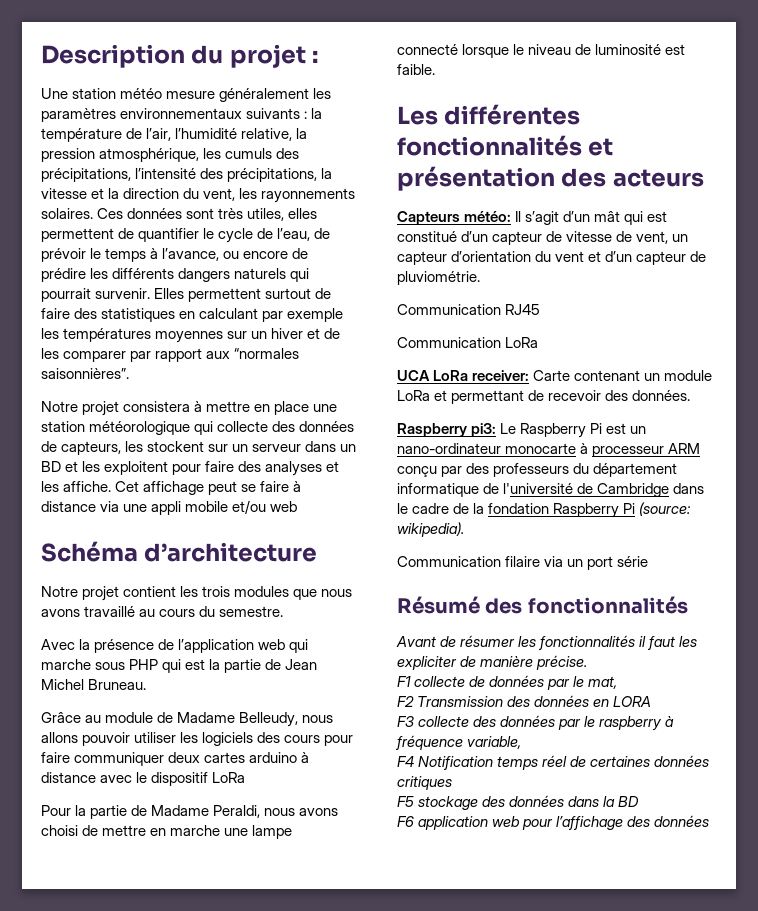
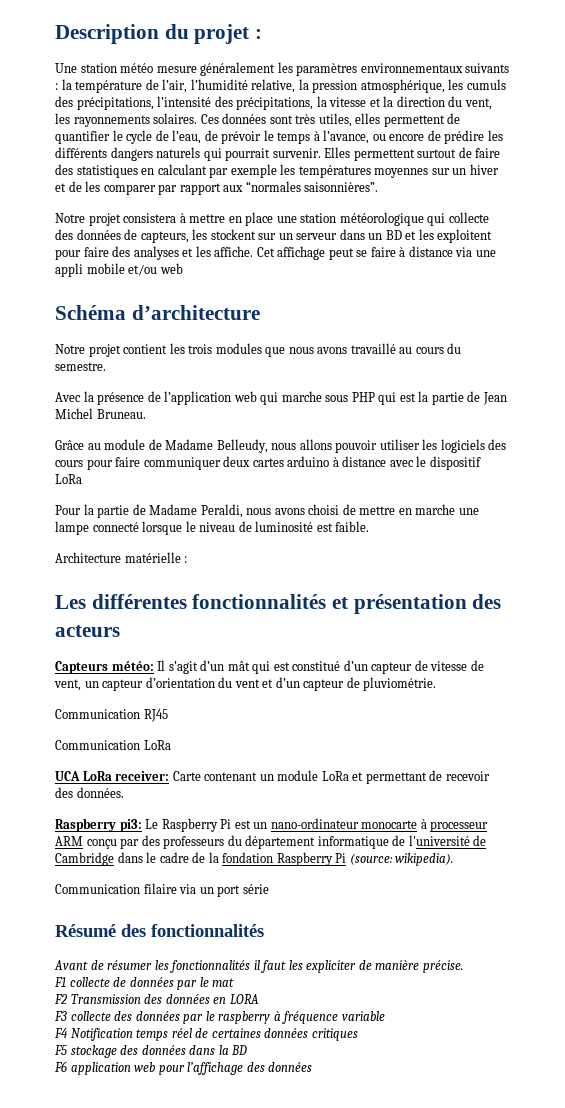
(435, 69) none -> [55,552,188,563] // Architecture matérielle :
[588,676,618,689] mat, -> [212,978,235,987] mat
[467,736,522,749] variable, -> [341,1011,385,1021] variable

